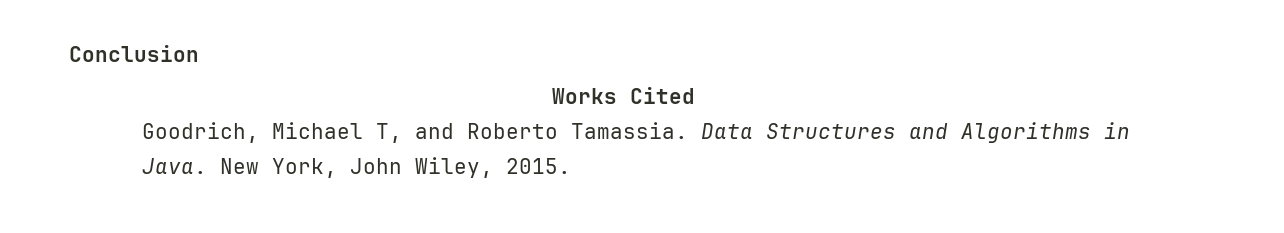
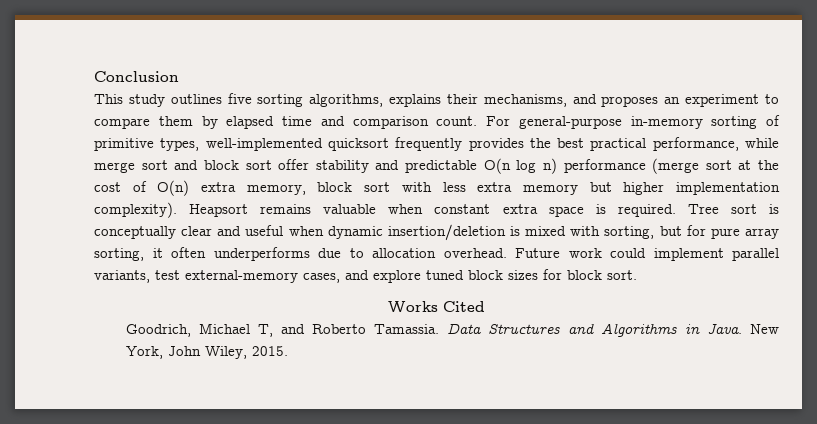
(199, 53) none -> [94,93,779,107] [94,115,780,129] [94,137,779,151] [94,158,779,174] [94,180,780,196] [94,202,779,218] [94,224,779,241] [94,247,779,261] [94,269,637,283] // This study outlines five sorting algorithms, explains their mechanisms, and proposes an experiment to compare them by elapsed time and comparison count. For general-purpose in-memory sorting of primitive types, well-implemented quicksort frequently provides the best practical performance, while merge sort and block sort offer stability and predictable O(n log n) performance (merge sort at the cost of O(n) extra memory, block sort with less extra memory but higher implementation complexity). Heapsort remains valuable when constant extra space is required. Tree sort is conceptually clear and useful when dynamic insertion/deletion is mixed with sorting, but for pure array sorting, it often underperforms due to allocation overhead. Future work could implement parallel variants, test external-memory cases, and explore tuned block sizes for block sort.

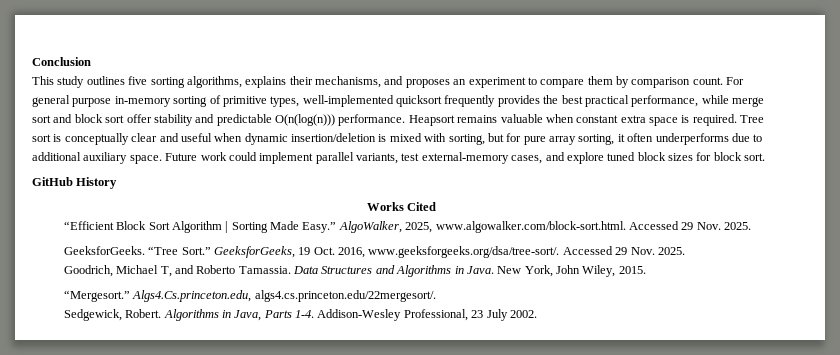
[226,116,345,129] elapsed time and -> (629, 82) none
[518,116,622,129] general-purpose -> [32,95,112,107] general purpose
[483,158,779,174] [94,180,780,196] [94,202,177,218] O(n log n) performance (merge sort at the cost of O(n) extra memory, block sort with less extra memory but higher implementation complexity). -> [275,114,406,126] O(n(log(n))) performance.
[372,248,507,258] allocation overhead. -> [32,152,162,164] additional auxiliary space.
(637, 275) none -> [32,177,118,189] // GitHub History
(485, 306) none -> [63,221,752,233] [63,246,685,258] // “Efficient Block Sort Algorithm | Sorting Made Easy.” AlgoWalker, 2025, www.algowalker.com/block-sort.html. Accessed 29 Nov. 2025. // GeeksforGeeks. “Tree Sort.” GeeksforGeeks, 19 Oct. 2016, www.geeksforgeeks.org/dsa/tree-sort/. Accessed 29 Nov. 2025.
(289, 351) none -> [63,290,436,302] [63,309,537,321] // “Mergesort.” Algs4.Cs.princeton.edu, algs4.cs.princeton.edu/22mergesort/. // Sedgewick, Robert. Algorithms in Java, Parts 1-4. Addison-Wesley Professional, 23 July 2002.

